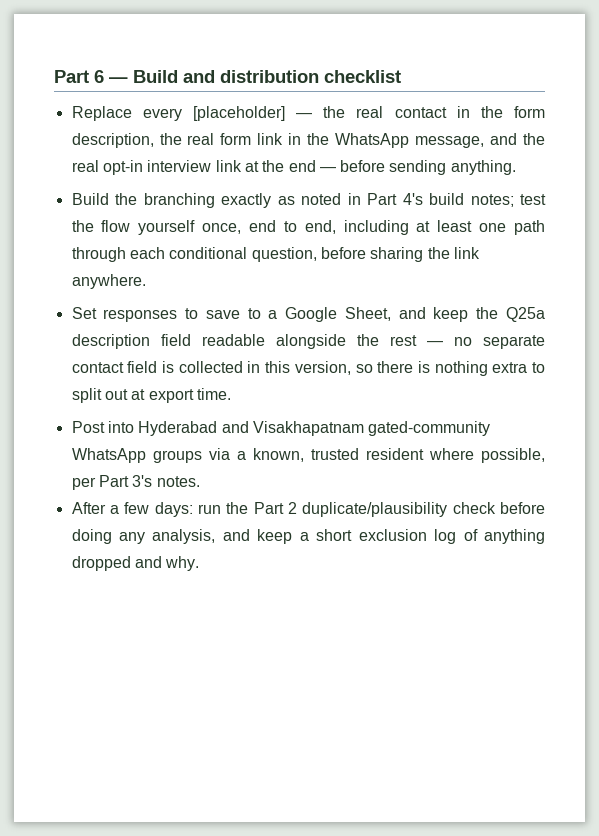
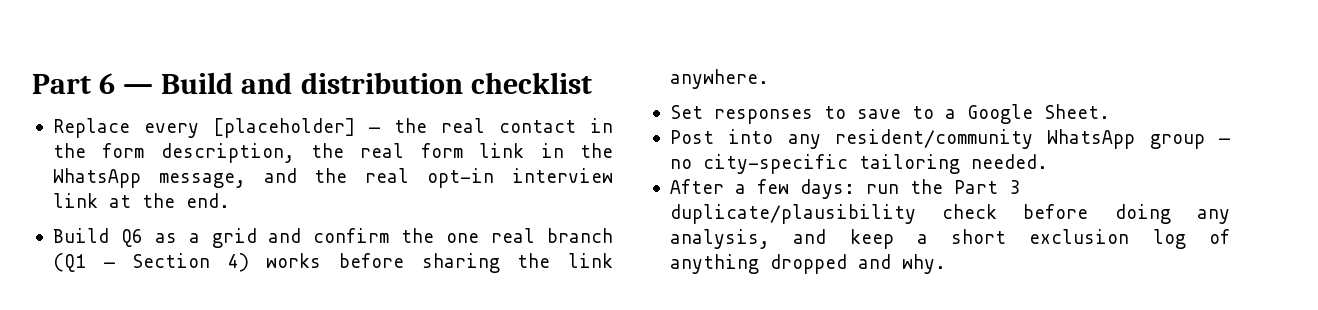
[288,160,516,175] [71,193,546,208] [71,220,545,235] [71,247,317,262] end — before sending anything. // Build the branching exactly as noted in Part 4's build notes; test the flow yourself once, end to end, including at least one path through each conditional question, -> [185,193,230,208] [52,228,614,248] [52,253,322,272] end. // Build Q6 as a grid and confirm the one real branch (Q1 — Section 4) works
[344,307,545,322] [71,334,545,349] [71,361,545,376] [71,388,231,403] [71,421,491,436] [71,448,545,463] [71,475,200,490] Sheet, and keep the Q25a description field readable alongside the rest — no separate contact field is collected in this version, so there is nothing extra to split out at export time. // Post into Hyderabad and Visakhapatnam gated-community WhatsApp groups via a known, trusted resident where possible, per Part 3's notes. -> [1043,104,1110,119] [669,129,1230,149] [669,154,1048,174] Sheet. // Post into any resident/community WhatsApp group — no city-specific tailoring needed.
[287,502,297,514] 2 -> [1008,180,1020,194] 3

